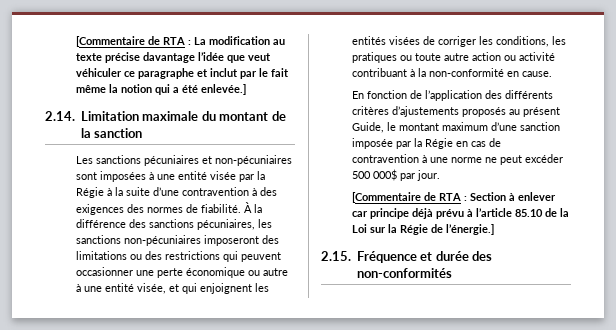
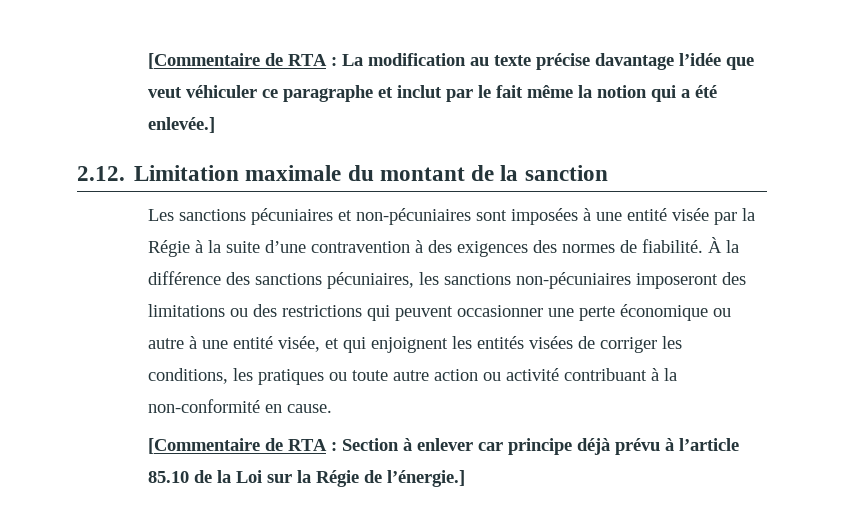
[45,111,75,121] 2.14. -> [77,166,125,181] 2.12.
[352,90,554,101] [352,106,561,117] [352,122,561,133] [352,138,502,149] [352,154,564,165] [352,169,441,181] // En fonction de l’application des différents critères d’ajustements proposés au présent Guide, le montant maximum d’une sanction imposée par la Régie en cas de contravention à une norme ne peut excéder 500 000$ par jour. -> (333, 408) none
[321,251,493,263] [356,268,452,278] // 2.15. Fréquence et durée des non-conformités -> (466, 478) none

